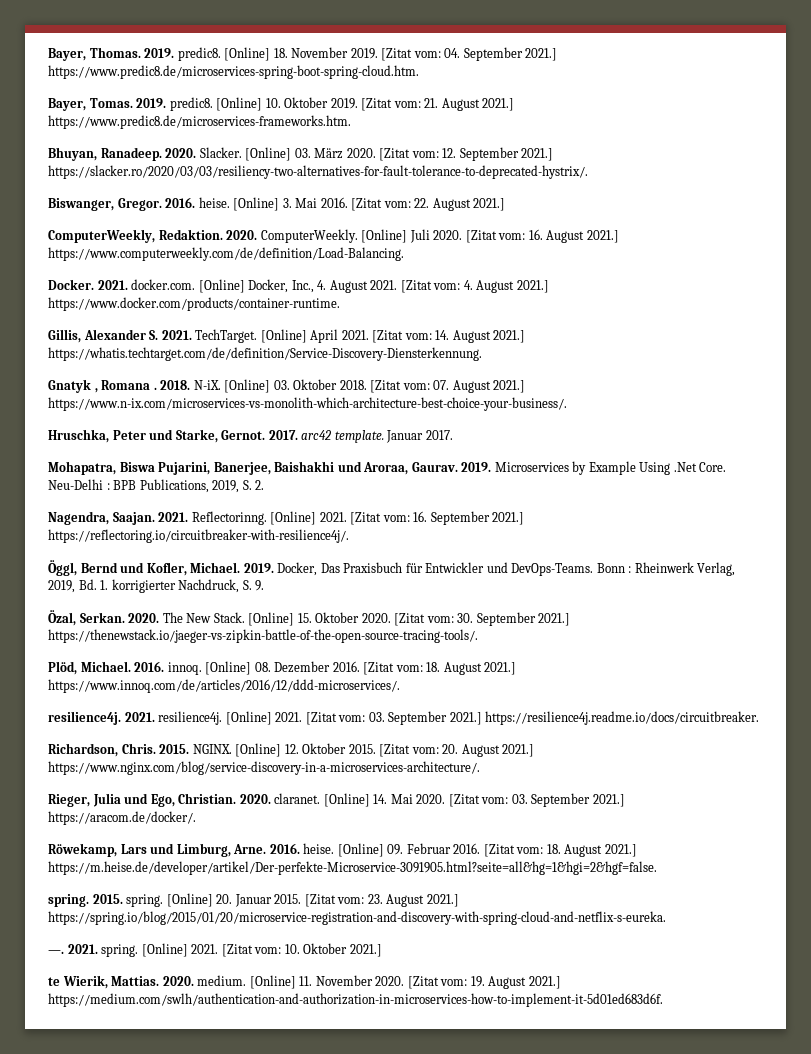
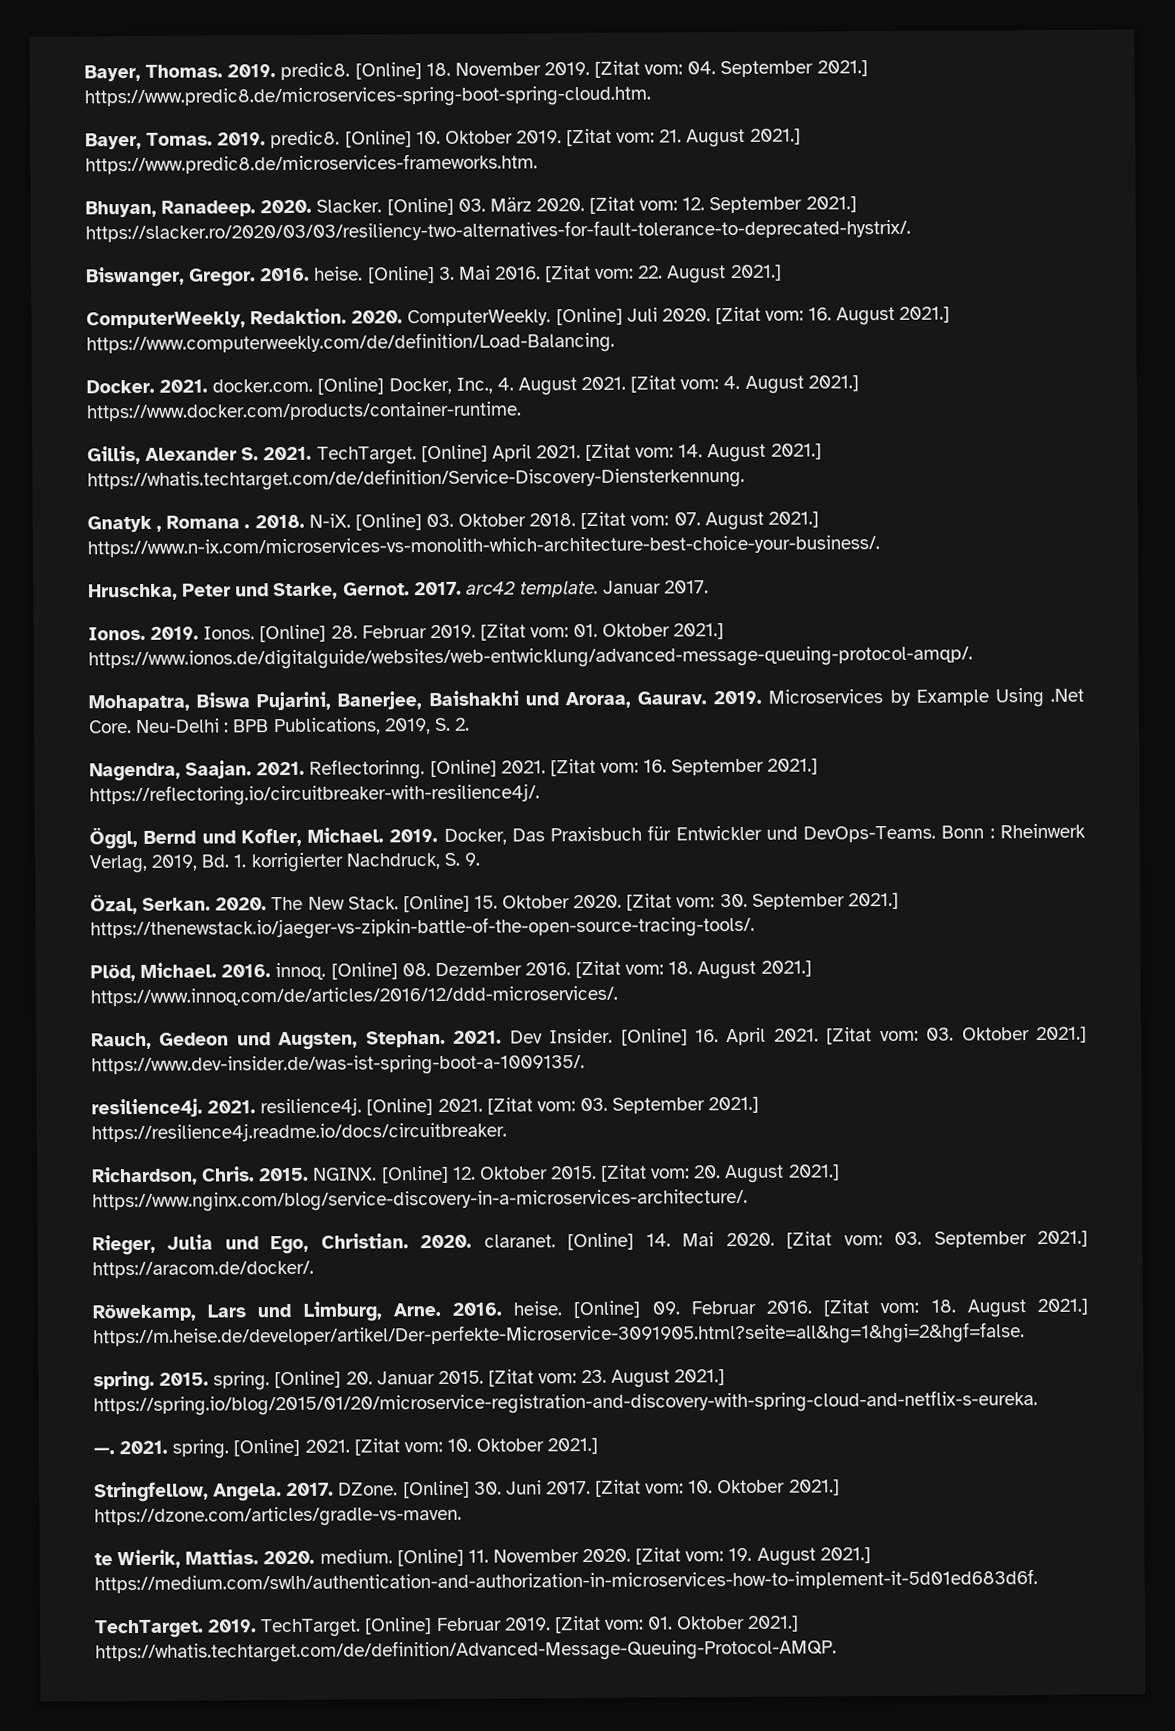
(453, 435) none -> [88,623,725,643] [88,645,973,671] // Ionos. 2019. Ionos. [Online] 28. Februar 2019. [Zitat vom: 01. Oktober 2021.] https://www.ionos.de/digitalguide/websites/web-entwicklung/advanced-message-queuing-protocol-amqp/.
(400, 686) none -> [91,1026,1087,1051] [91,1054,585,1077] // Rauch, Gedeon und Augsten, Stephan. 2021. Dev Insider. [Online] 16. April 2021. [Zitat vom: 03. Oktober 2021.] https://www.dev-insider.de/was-ist-spring-boot-a-1009135/.
(382, 950) none -> [94,1479,840,1503] [94,1505,462,1528] // Stringfellow, Angela. 2017. DZone. [Online] 30. Juni 2017. [Zitat vom: 10. Oktober 2021.] https://dzone.com/articles/gradle-vs-maven.
(663, 1000) none -> [94,1615,800,1639] [95,1638,837,1664] // TechTarget. 2019. TechTarget. [Online] Februar 2019. [Zitat vom: 01. Oktober 2021.] https://whatis.techtarget.com/de/definition/Advanced-Message-Queuing-Protocol-AMQP.

